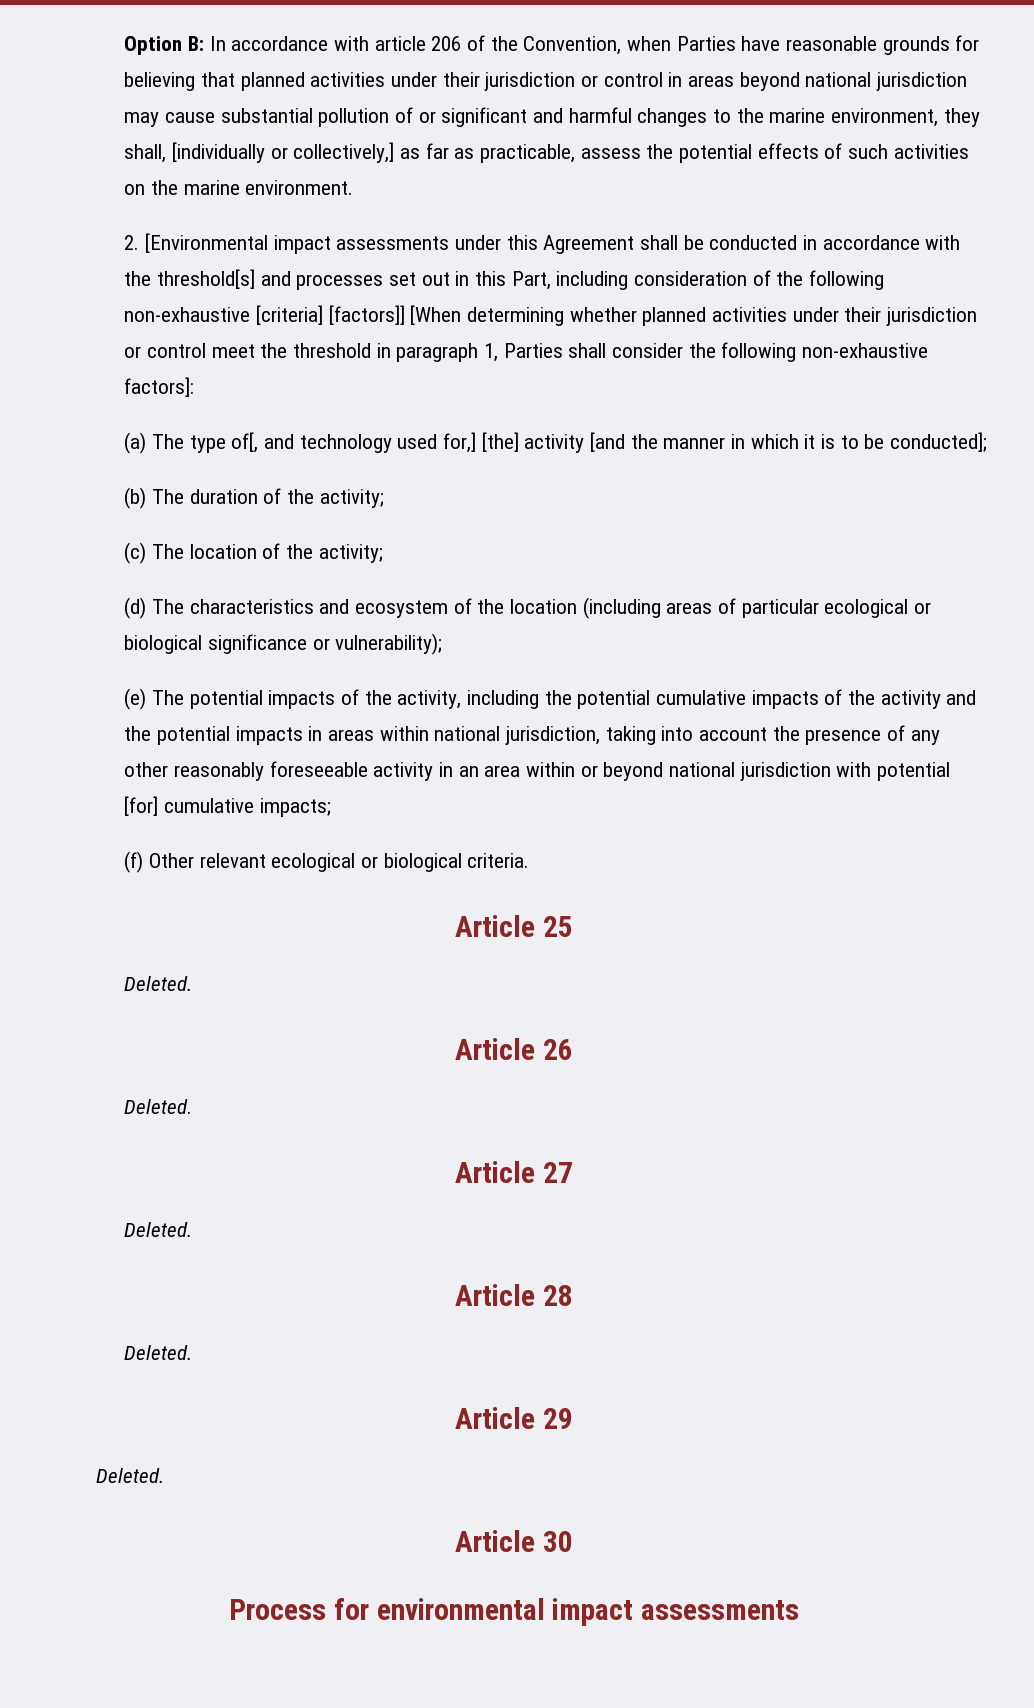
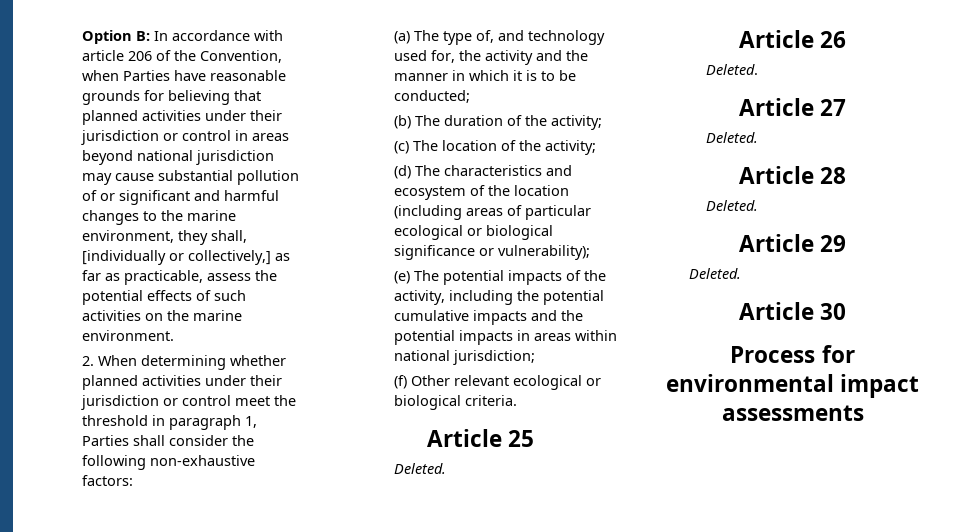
[145,233,961,254] [124,269,885,290] [124,305,462,325] [Environmental impact assessments under this Agreement shall be conducted in accordance with the threshold[s] and processes set out in this Part, including consideration of the following non-exhaustive [criteria] [factors]] [When -> [98,355,138,366] When
[124,377,195,397] factors]: -> [82,475,134,486] factors:
[231,432,259,453] of[, -> [476,30,495,43] of,
[443,432,626,453] for,] [the] activity [and -> [431,50,563,65] for, the activity and
[890,432,988,452] conducted]; -> [394,90,471,103] conducted;
[824,689,941,709] of the activity -> (528, 317) none
[505,725,940,745] [124,761,951,781] [124,796,331,817] jurisdiction, taking into account the presence of any other reasonably foreseeable activity in an area within or beyond national jurisdiction with potential [for] cumulative impacts; -> [453,350,536,365] jurisdiction;

